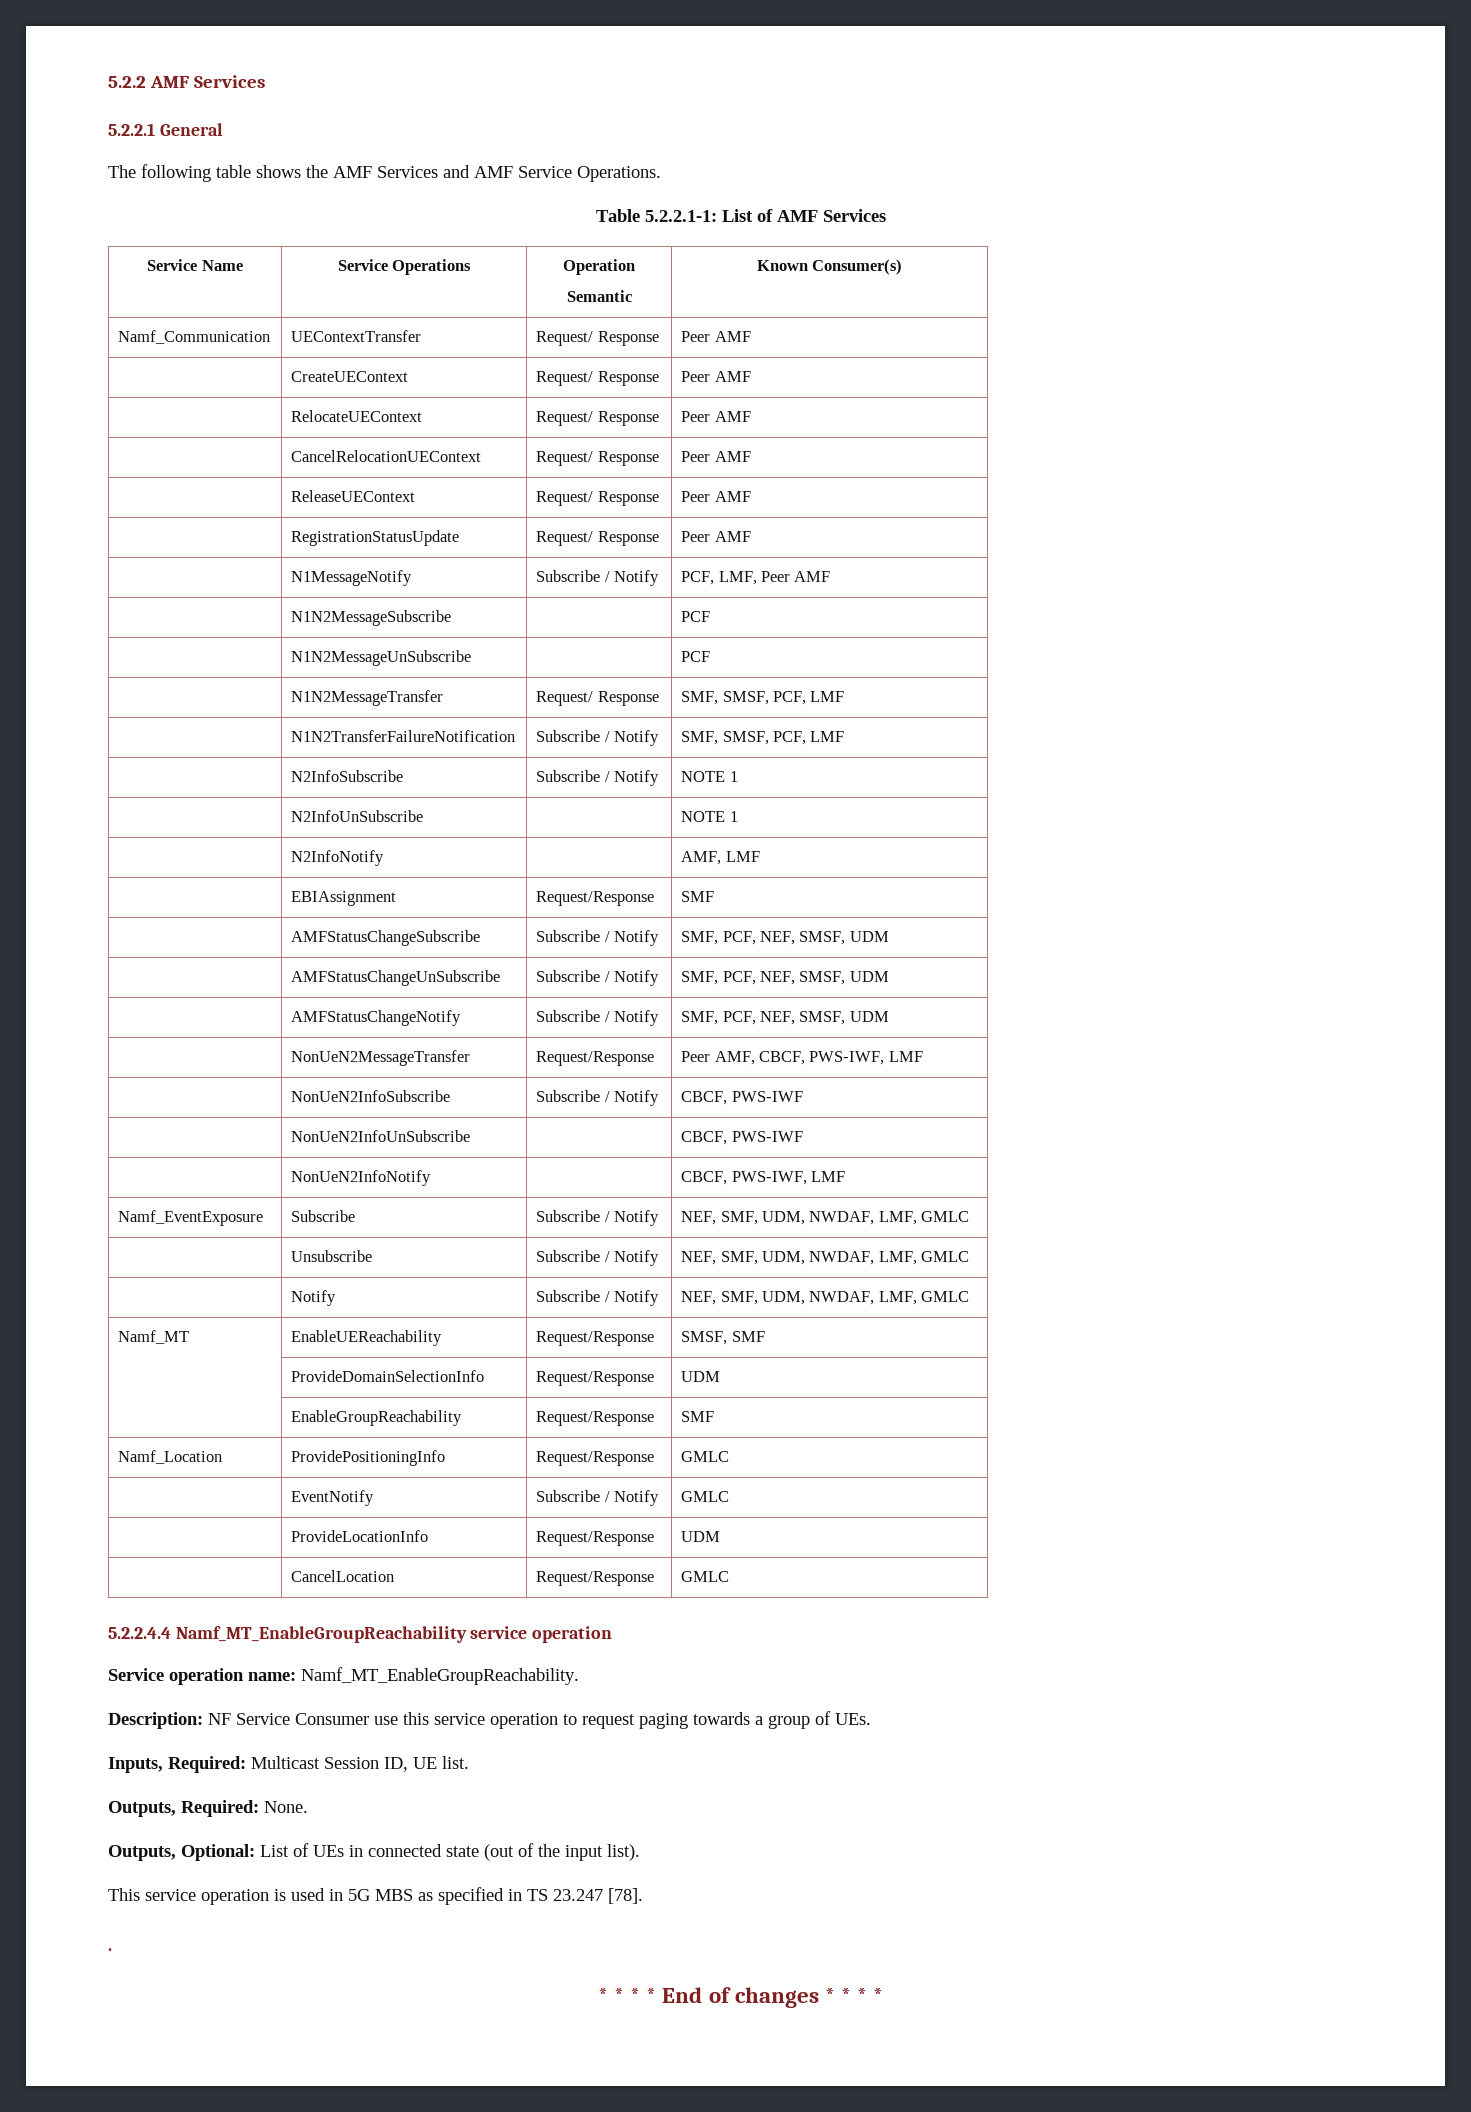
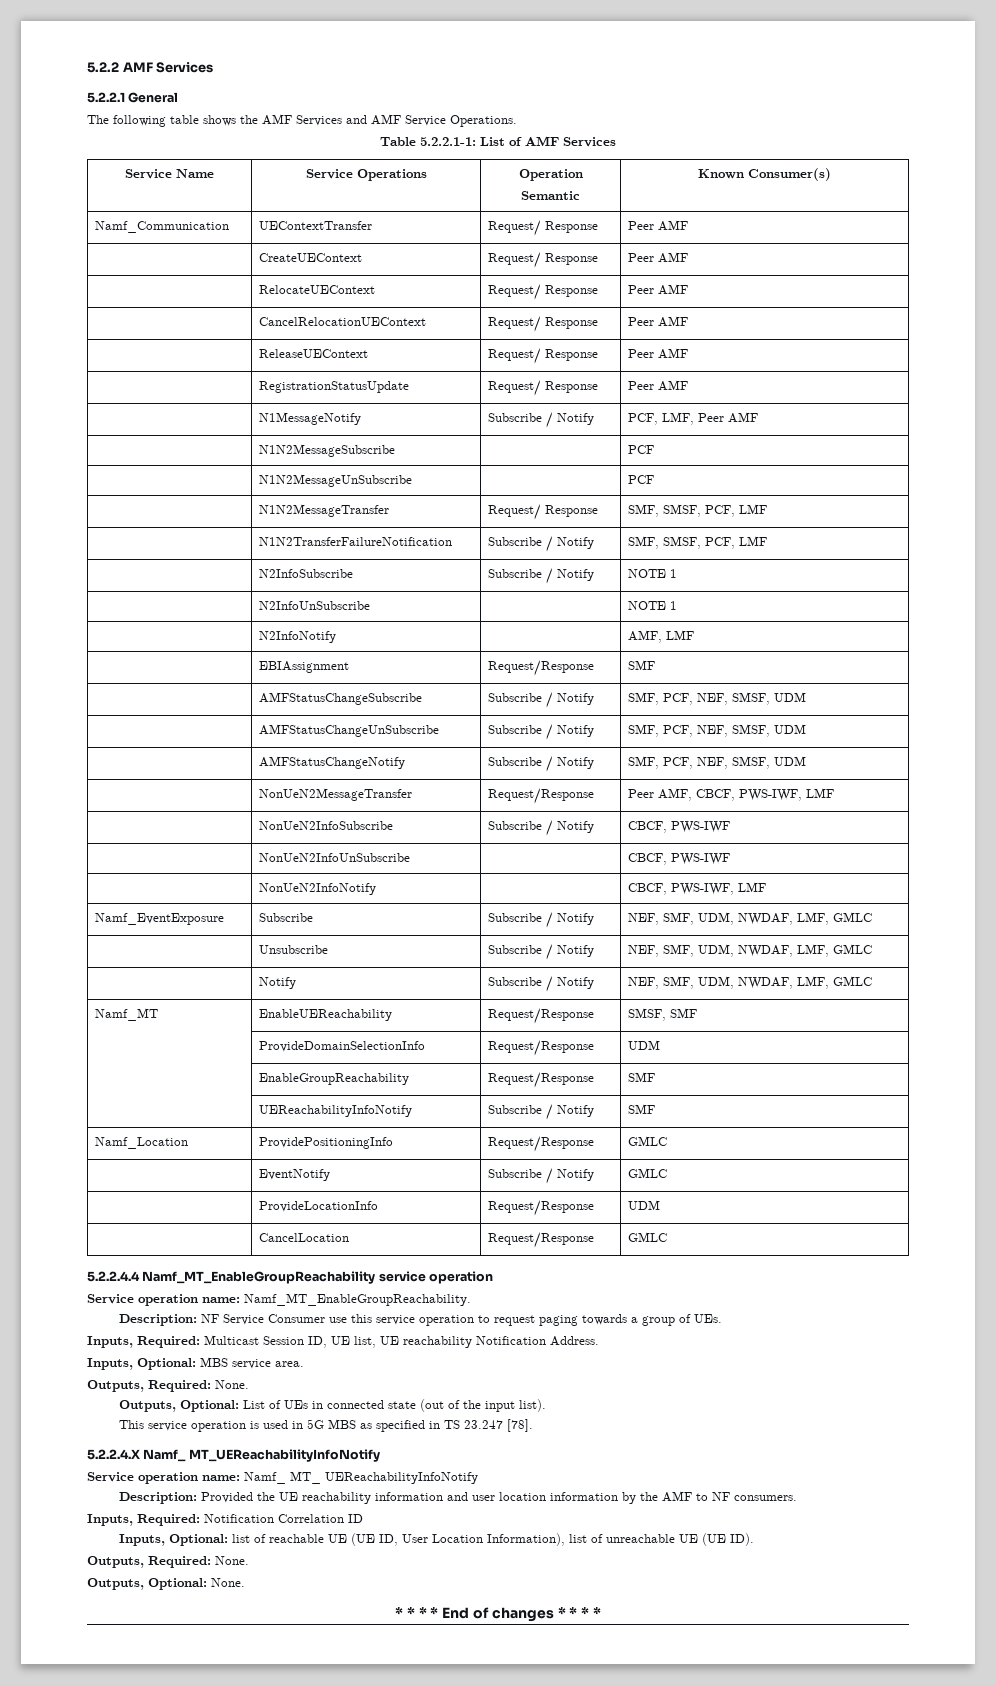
(715, 1416) none -> [259,1105,413,1117] [488,1104,595,1120] [628,1104,656,1114] // | UEReachabilityInfoNotify | Subscribe / Notify | SMF
[442,1756,469,1769] list. -> [354,1336,599,1348] [87,1357,304,1370] list, UE reachability Notification Address. // Inputs, Optional: MBS service area.
[108,1948,112,1951] . -> [87,1449,380,1462] [87,1471,478,1484] [119,1491,798,1504] [87,1514,363,1526] [119,1533,755,1546] [87,1556,249,1568] [87,1578,245,1590] 5.2.2.4.X Namf_ MT_UEReachabilityInfoNotify // Service operation name: Namf_ MT_ UEReachabilityInfoNotify // Description: Provided the UE reachability information and user location information by the AMF to NF consumers. // Inputs, Required: Notification Correlation ID // Inputs, Optional: list of reachable UE (UE ID, User Location Information), list of unreachable UE (UE ID). // Outputs, Required: None. // Outputs, Optional: None.

